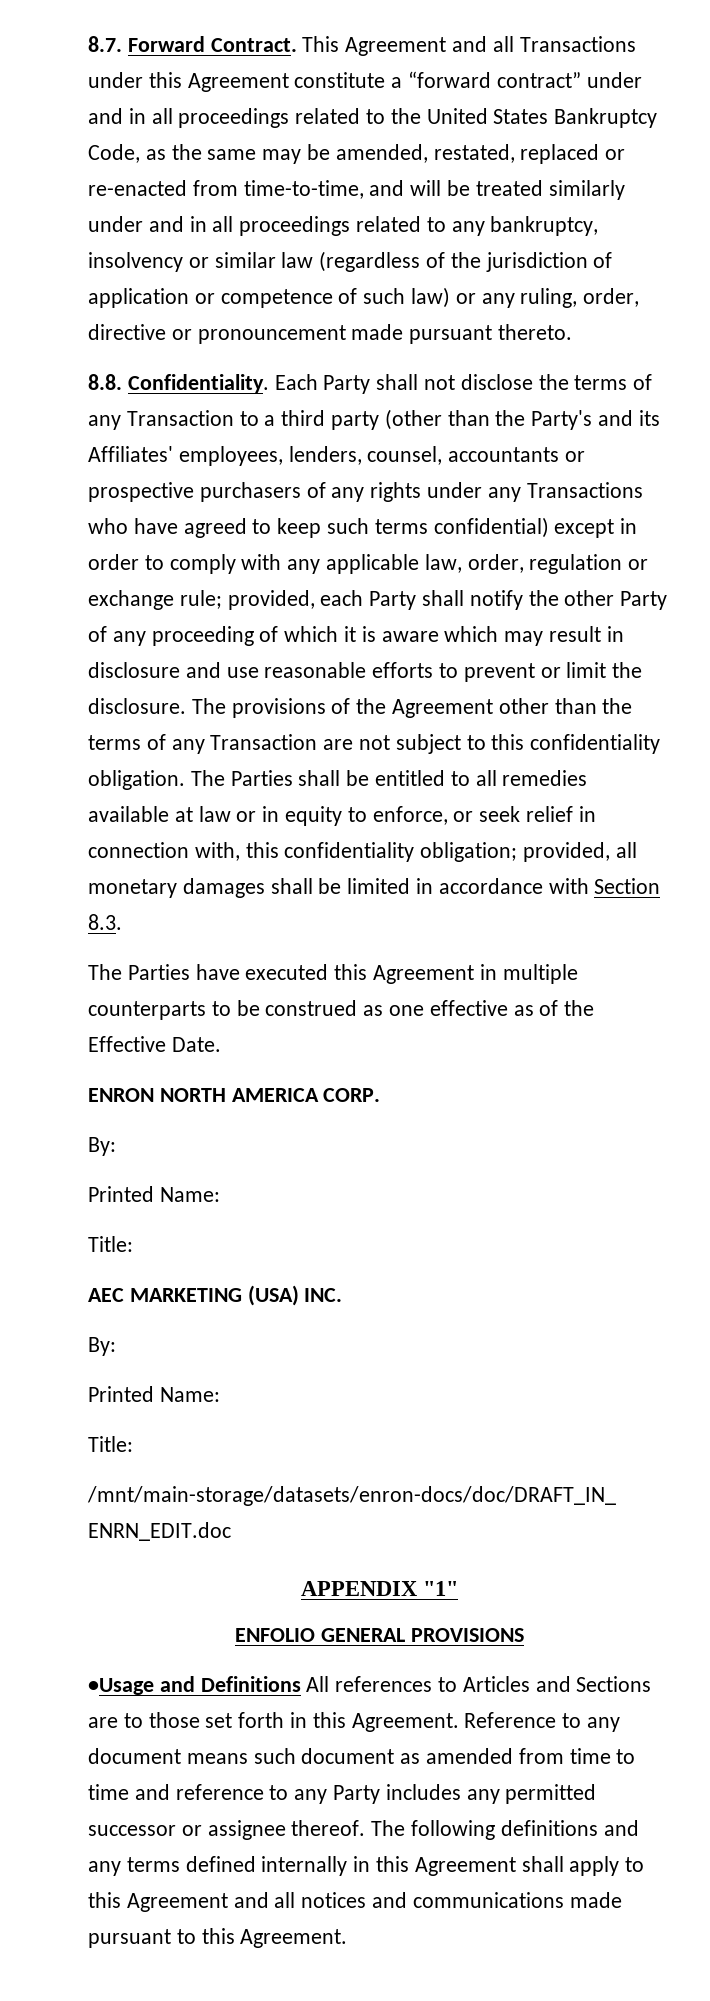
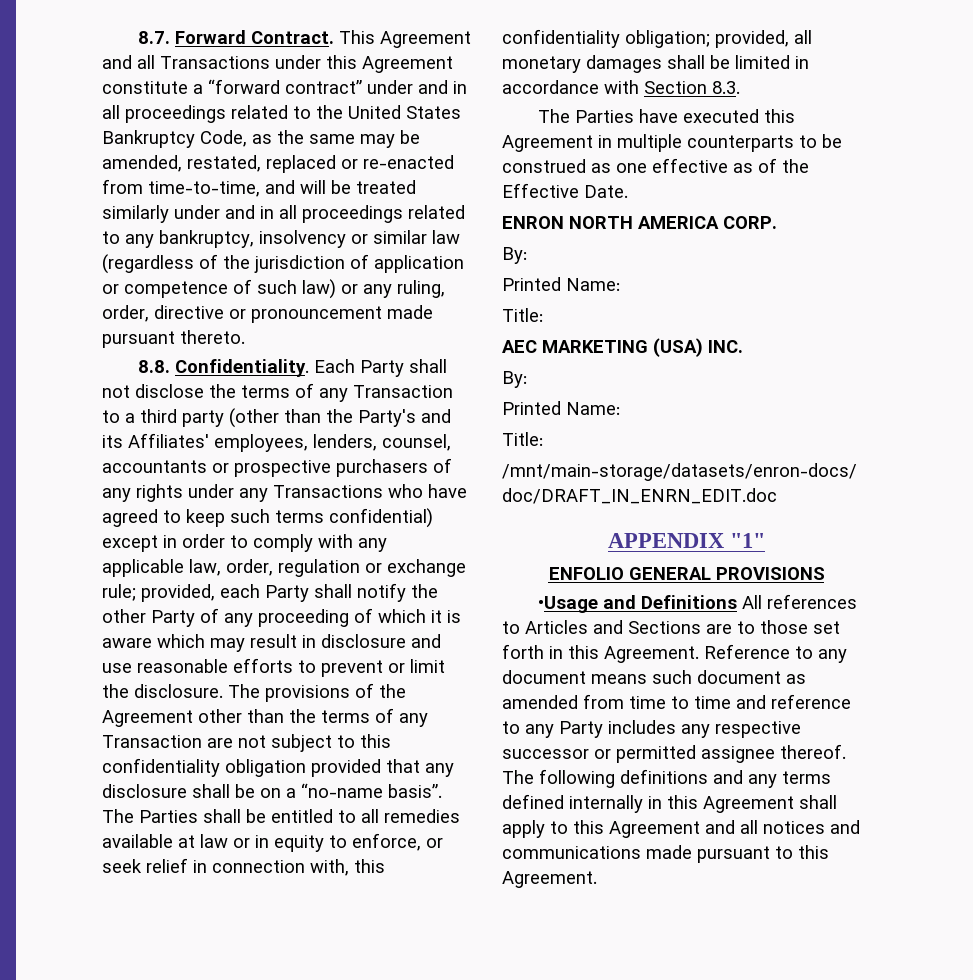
[88,770,185,790] obligation. -> [225,759,454,777] [102,783,442,798] obligation provided that any disclosure shall be on a “no-name basis”.
[505,1784,597,1804] permitted -> [715,721,801,738] respective
(202, 1830) none -> [616,745,696,763] permitted

